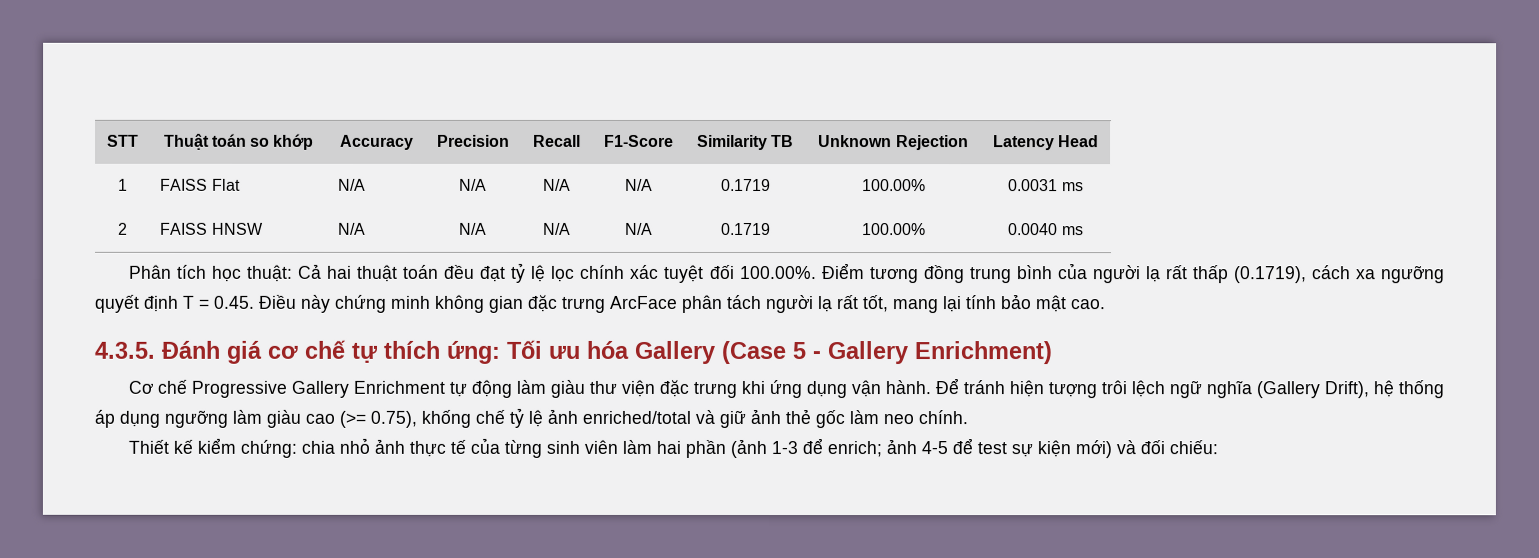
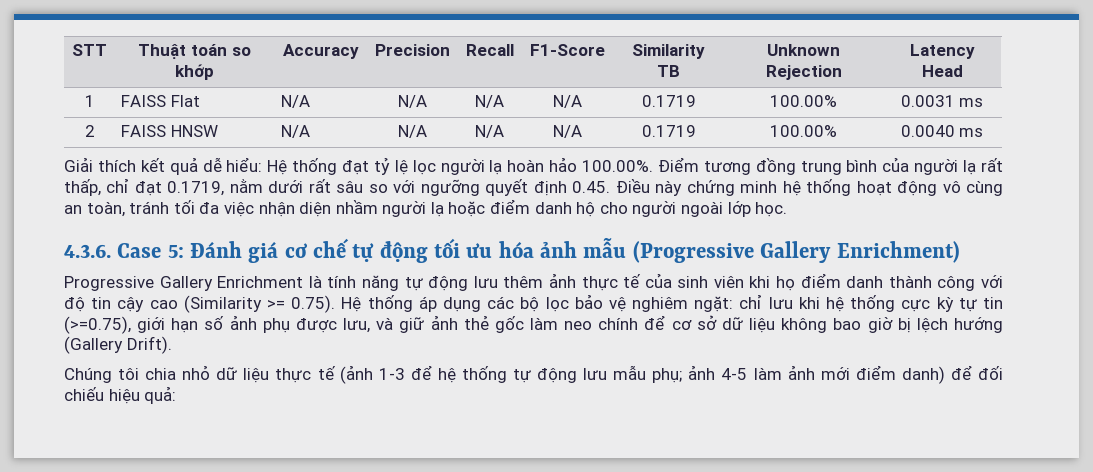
[128,262,735,283] Phân tích học thuật: Cả hai thuật toán đều đạt tỷ lệ lọc chính xác tuyệt đối -> [64,157,578,175] Giải thích kết quả dễ hiểu: Hệ thống đạt tỷ lệ lọc người lạ hoàn hảo
[1191,265,1376,284] thấp (0.1719), cách xa -> [64,178,416,196] thấp, chỉ đạt 0.1719, nằm dưới rất sâu so với
[182,295,209,309] T = -> (567, 188) none
[434,294,1105,314] [94,341,155,359] không gian đặc trưng ArcFace phân tách người lạ rất tốt, mang lại tính bảo mật cao. // 4.3.5. -> [782,179,1004,196] [64,199,788,217] [64,243,184,258] hệ thống hoạt động vô cùng an toàn, tránh tối đa việc nhận diện nhầm người lạ hoặc điểm danh hộ cho người ngoài lớp học. // 4.3.6. Case 5:
[383,339,821,365] thích ứng: Tối ưu hóa Gallery (Case 5 - -> [379,237,754,263] động tối ưu hóa ảnh mẫu (Progressive
[127,379,187,394] Cơ chế -> (960, 252) none
[448,378,1445,399] [94,407,691,428] tự động làm giàu thư viện đặc trưng khi ứng dụng vận hành. Để tránh hiện tượng trôi lệch ngữ nghĩa (Gallery Drift), hệ thống áp dụng ngưỡng làm giàu cao (>= 0.75), khống chế tỷ lệ ảnh enriched/total -> [308,273,1004,291] [64,294,1004,313] [64,315,371,334] là tính năng tự động lưu thêm ảnh thực tế của sinh viên khi họ điểm danh thành công với độ tin cậy cao (Similarity >= 0.75). Hệ thống áp dụng các bộ lọc bảo vệ nghiêm ngặt: chỉ lưu khi hệ thống cực kỳ tự tin (>=0.75), giới hạn số ảnh phụ được lưu,
[918,410,968,425] [127,437,1218,459] chính. // Thiết kế kiểm chứng: chia nhỏ ảnh thực tế của từng sinh viên làm hai phần (ảnh 1-3 để enrich; ảnh 4-5 để test sự kiện mới) và đối chiếu: -> [598,315,1004,333] [64,336,172,354] [64,365,1004,384] [64,386,177,404] chính để cơ sở dữ liệu không bao giờ bị lệch hướng (Gallery Drift). // Chúng tôi chia nhỏ dữ liệu thực tế (ảnh 1-3 để hệ thống tự động lưu mẫu phụ; ảnh 4-5 làm ảnh mới điểm danh) để đối chiếu hiệu quả:

